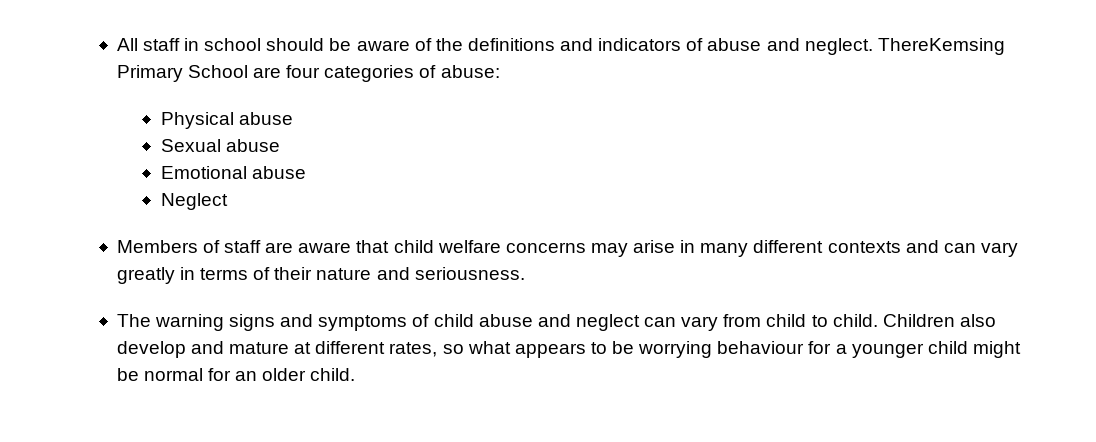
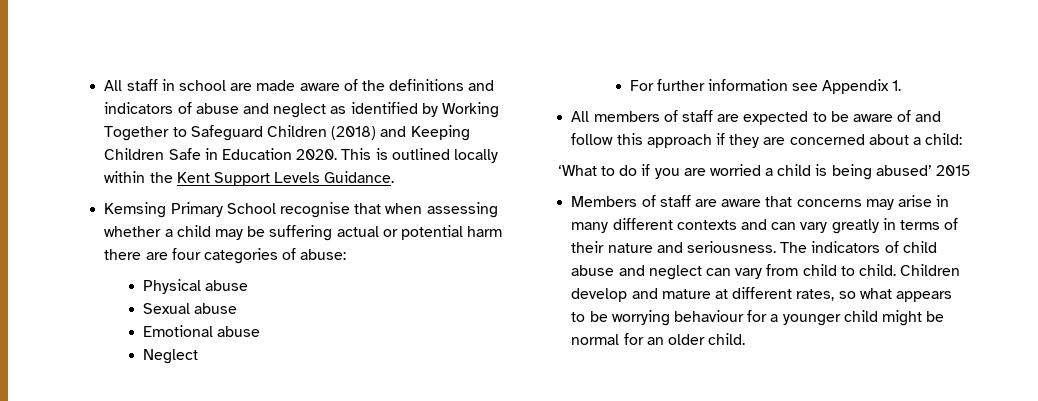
[266,38,352,51] should be -> [230,80,296,91] are made
[804,38,1005,55] [116,65,248,82] neglect. ThereKemsing Primary School -> [273,102,499,118] [104,125,470,141] [104,148,498,163] [104,171,395,186] [104,202,498,218] [104,225,503,241] [104,249,142,260] neglect as identified by Working Together to Safeguard Children (2018) and Keeping Children Safe in Education 2020. This is outlined locally within the Kent Support Levels Guidance. // Kemsing Primary School recognise that when assessing whether a child may be suffering actual or potential harm there
(228, 201) none -> [629,79,902,94] [571,110,942,125] [571,133,963,148] [557,164,970,180] // For further information see Appendix 1. // All members of staff are expected to be aware of and follow this approach if they are concerned about a child: // ‘What to do if you are worried a child is being abused’ 2015
[393,240,501,253] child welfare -> (793, 201) none
[116,314,408,331] // The warning signs and symptoms -> [780,241,881,253] The indicators
[959,314,996,327] also -> (961, 270) none

